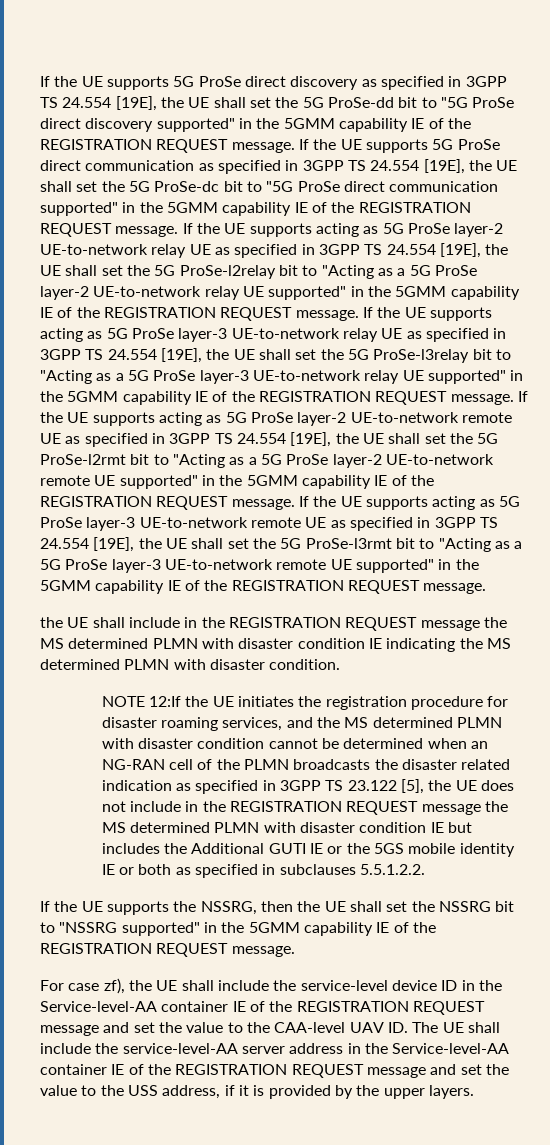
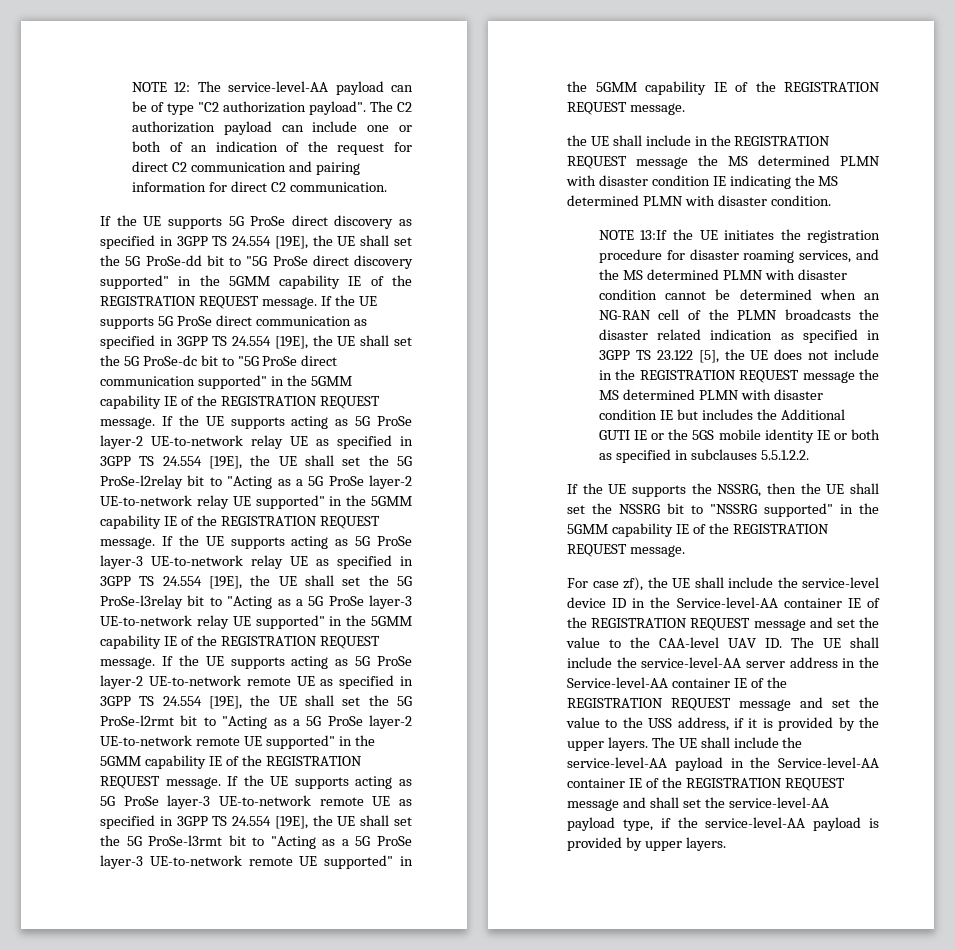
(40, 81) none -> [131,81,413,95] [131,101,412,115] [131,121,413,135] [131,141,413,155] [131,161,360,175] [131,181,387,192] NOTE 12: The service-level-AA payload can be of type "C2 authorization payload". The C2 authorization payload can include one or both of an indication of the request for direct C2 communication and pairing information for direct C2 communication. //
[149,696,182,707] 12:If -> [640,230,668,240] 13:If
(474, 1092) none -> [651,737,803,748] [567,757,879,771] [567,777,845,791] [567,797,829,811] [567,817,879,831] [567,837,726,851] The UE shall include the service-level-AA payload in the Service-level-AA container IE of the REGISTRATION REQUEST message and shall set the service-level-AA payload type, if the service-level-AA payload is provided by upper layers.

